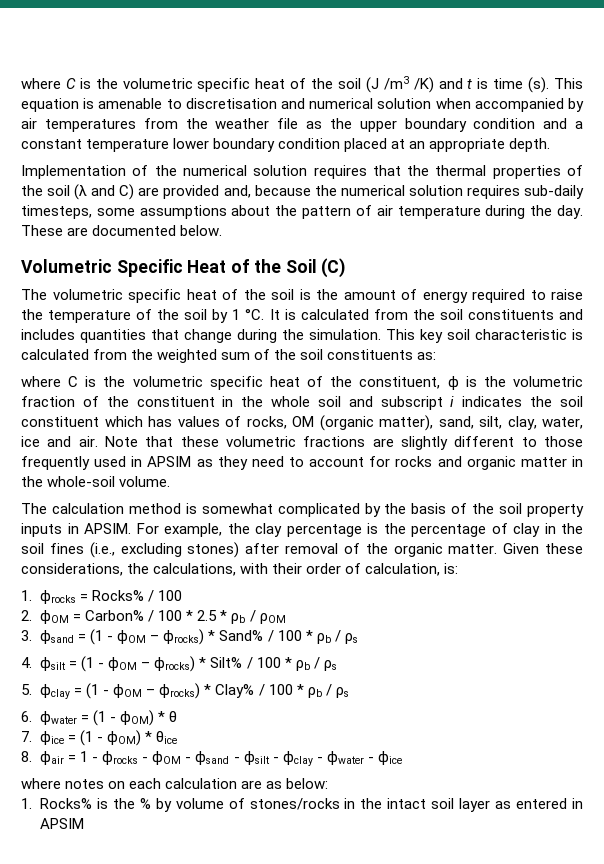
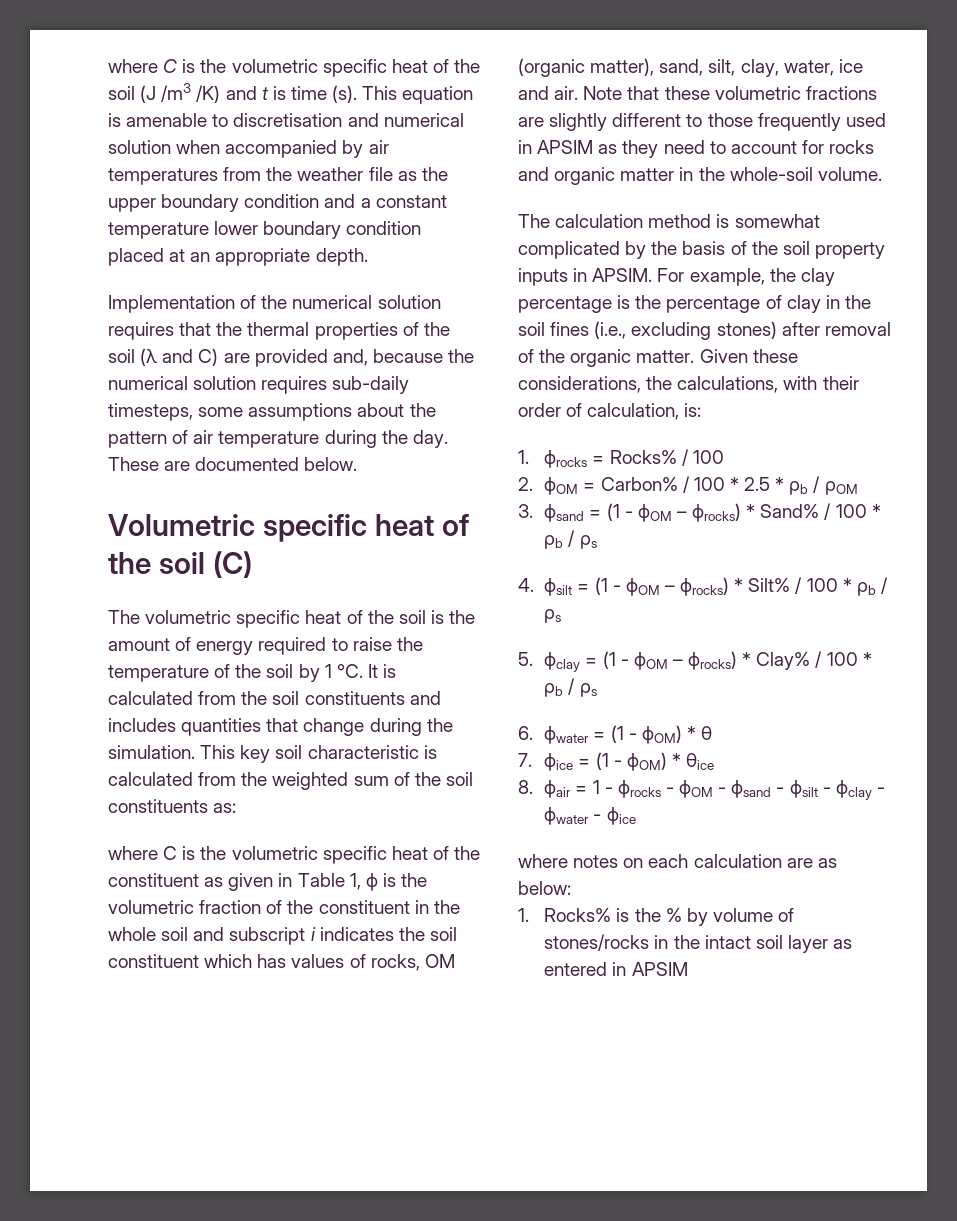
[116,259,317,277] Specific Heat of the Soil -> [262,514,469,542] [108,552,205,574] specific heat of the soil
[359,376,441,389] constituent, -> [108,873,361,891] constituent as given in Table 1,

